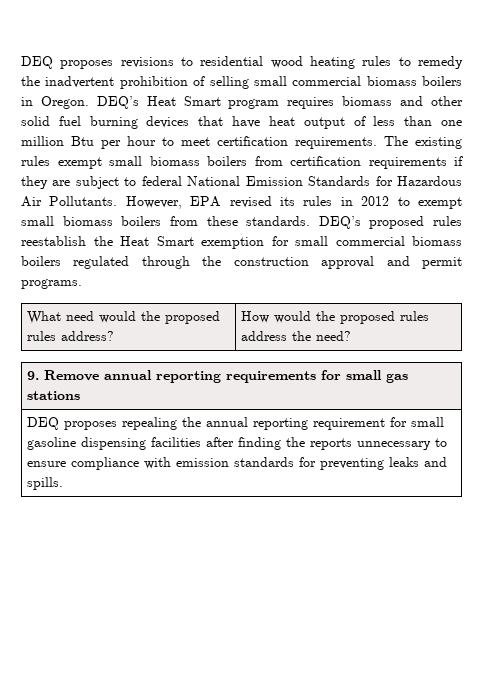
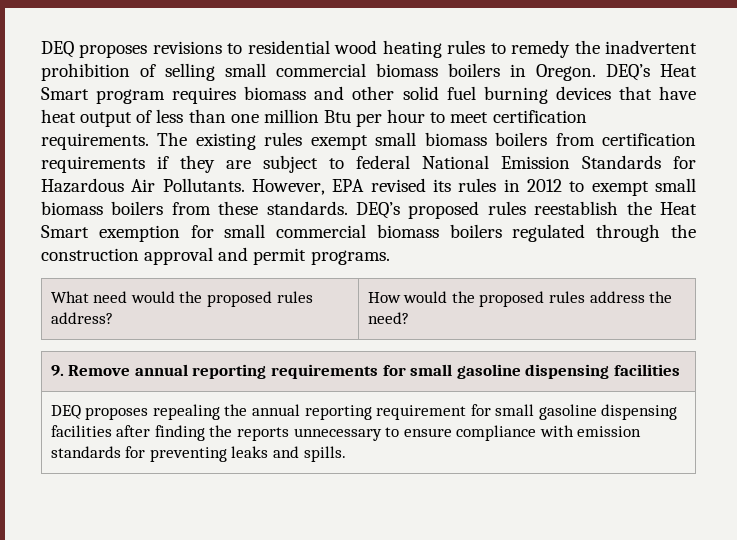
[386,373,409,383] [27,391,81,400] gas stations -> [456,364,680,379] gasoline dispensing facilities

